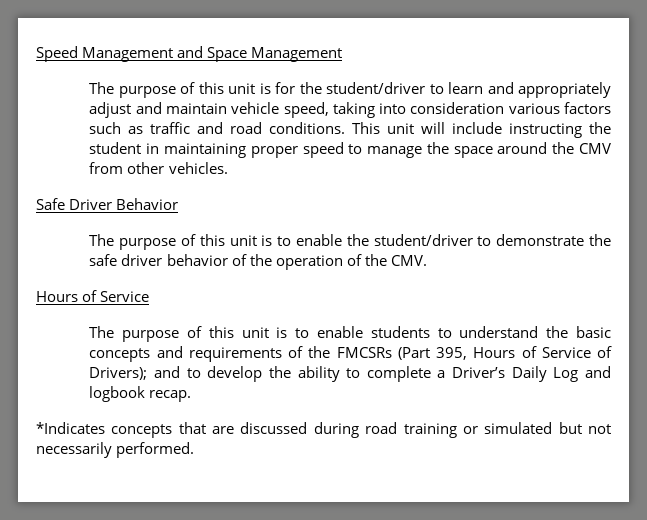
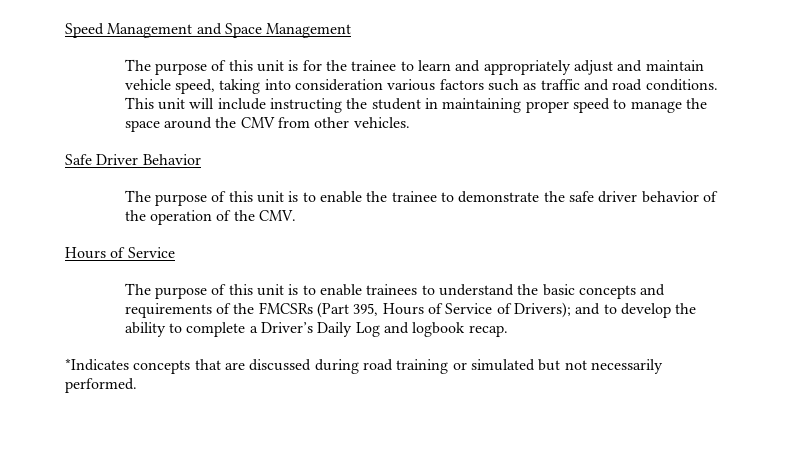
[326,82,426,94] student/driver -> [351,60,397,71] trainee
[373,234,473,246] student/driver -> [391,191,437,202] trainee
[370,326,430,338] students -> [366,284,418,295] trainees

